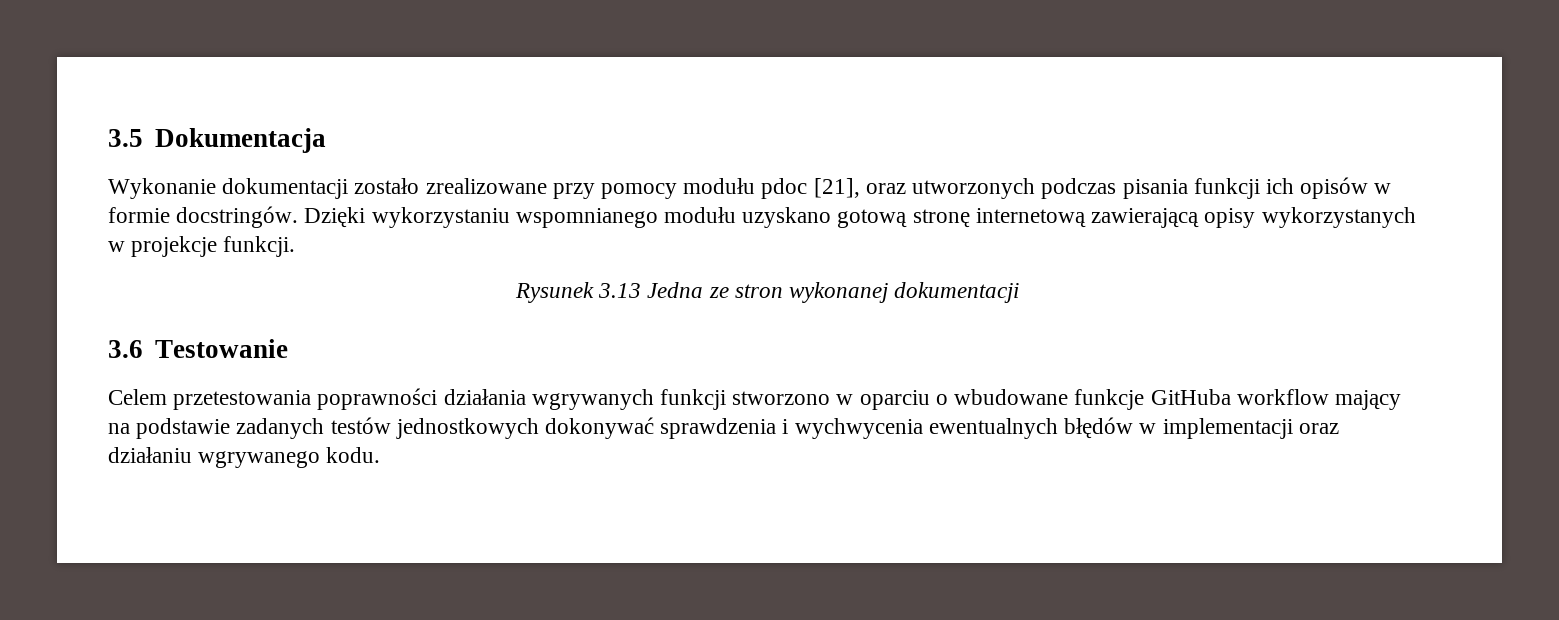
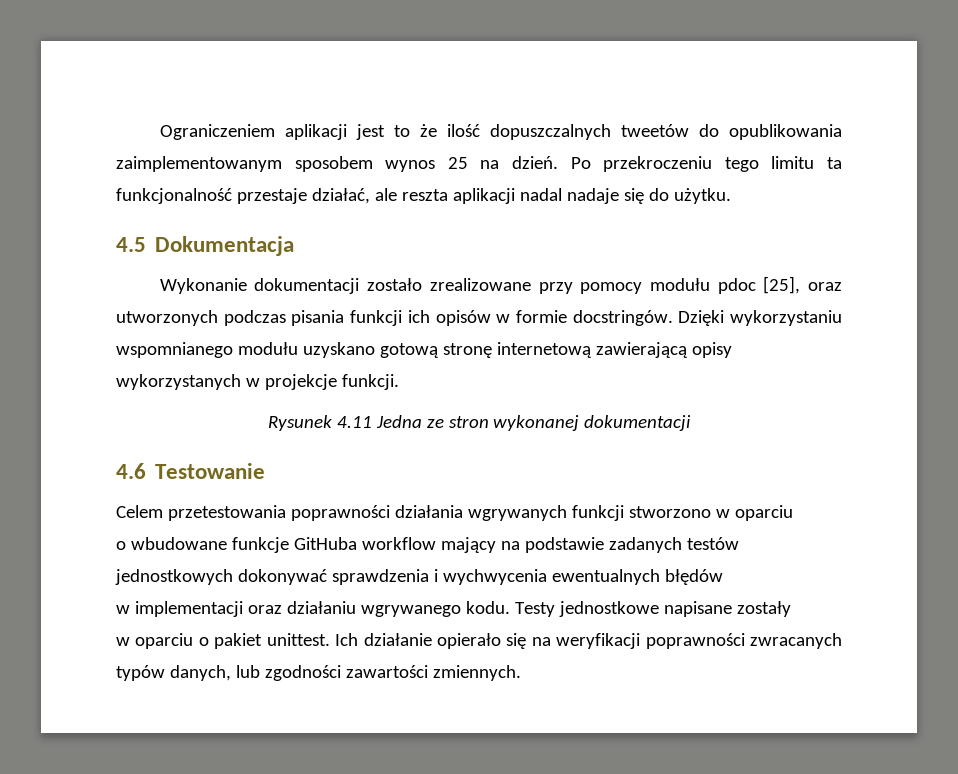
[108,129,143,147] 3.5 -> [159,124,842,140] [116,156,843,172] [116,188,731,204] [116,237,146,252] Ograniczeniem aplikacji jest to że ilość dopuszczalnych tweetów do opublikowania zaimplementowanym sposobem wynos 25 na dzień. Po przekroczeniu tego limitu ta funkcjonalność przestaje działać, ale reszta aplikacji nadal nadaje się do użytku. // 4.5
[813,178,860,198] [21], -> [763,276,801,294] [25],
[598,283,642,298] 3.13 -> [336,416,372,428] 4.11
[108,340,143,358] 3.6 -> [116,463,146,479] 4.6
(930, 400) none -> (793, 513) //
(1134, 428) none -> (723, 577) //
(381, 455) none -> [514,601,791,617] [116,633,842,649] [116,665,521,681] Testy jednostkowe napisane zostały // w oparciu o pakiet unittest. Ich działanie opierało się na weryfikacji poprawności zwracanych typów danych, lub zgodności zawartości zmiennych.

